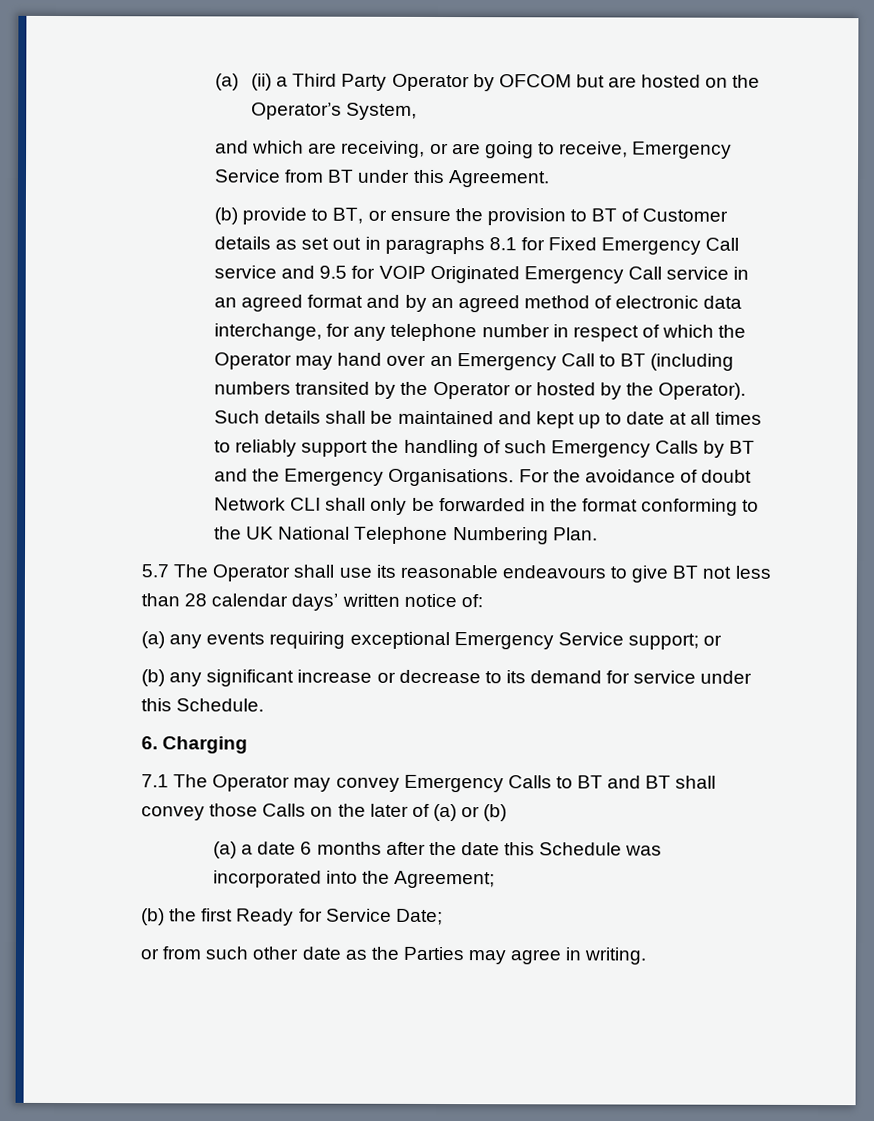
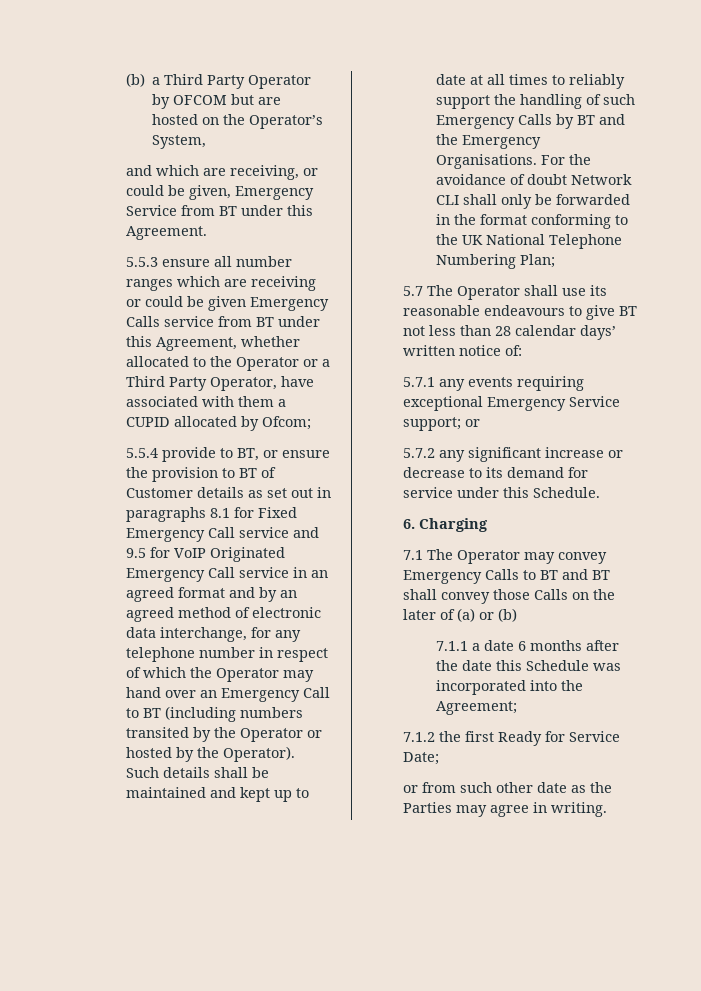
[215,73,273,91] (a) (ii) -> [125,73,145,87] (b)
[451,141,629,159] are going to receive, -> [125,185,231,200] could be given,
[214,207,239,225] (b) -> [125,256,292,267] [125,276,316,291] [125,296,329,311] [125,316,320,327] [125,336,300,351] [125,356,330,371] [125,376,314,391] [125,396,286,407] [125,416,311,431] [125,448,158,458] 5.5.3 ensure all number ranges which are receiving or could be given Emergency Calls service from BT under this Agreement, whether allocated to the Operator or a Third Party Operator, have associated with them a CUPID allocated by Ofcom; // 5.5.4
[378,265,426,279] VOIP -> [173,548,206,558] VoIP
[552,527,598,541] Plan. -> [519,254,555,268] Plan;
[141,631,166,649] (a) -> [402,377,435,387] 5.7.1
[141,669,166,687] (b) -> [402,448,435,458] 5.7.2
[213,841,238,859] (a) -> [435,641,468,651] 7.1.1
[141,908,166,926] (b) -> [402,732,435,742] 7.1.2

